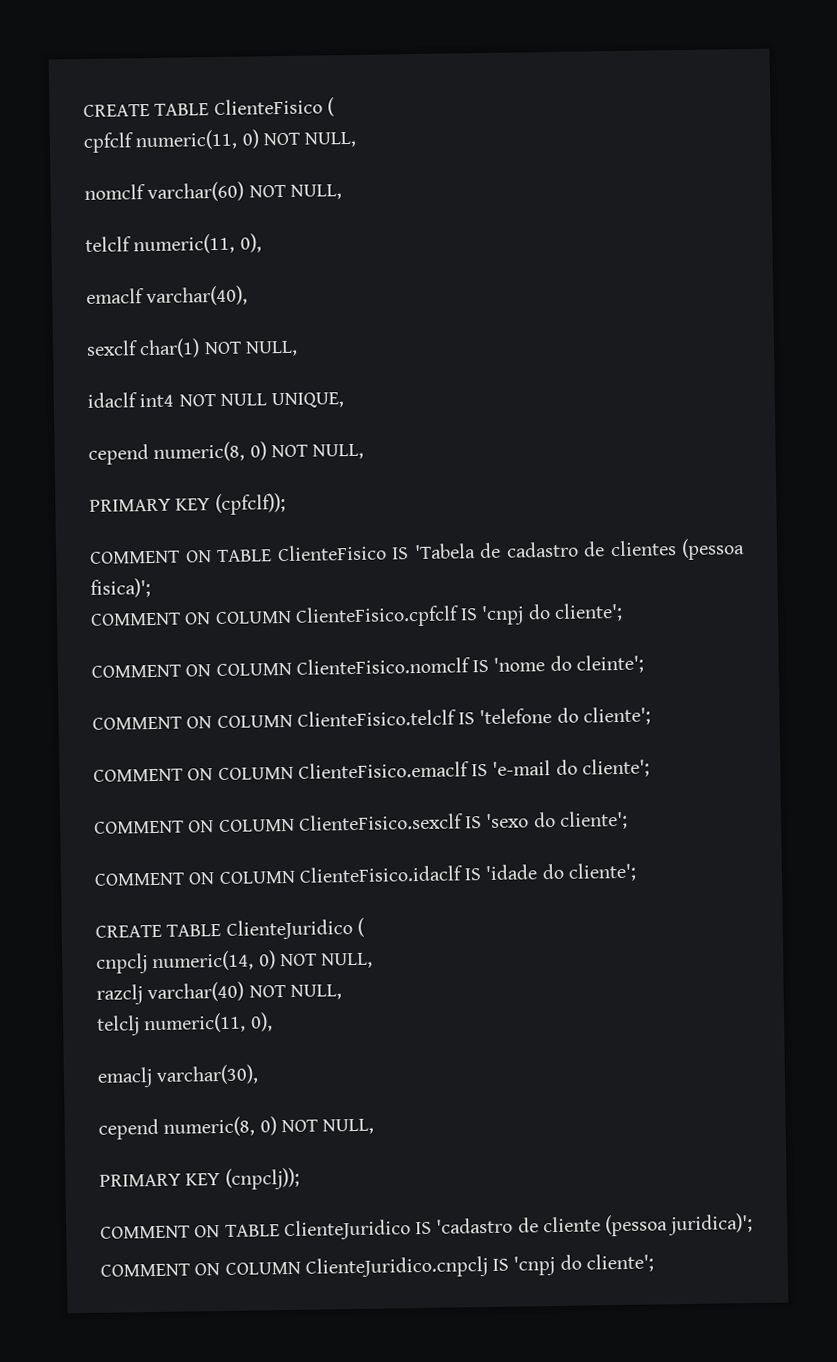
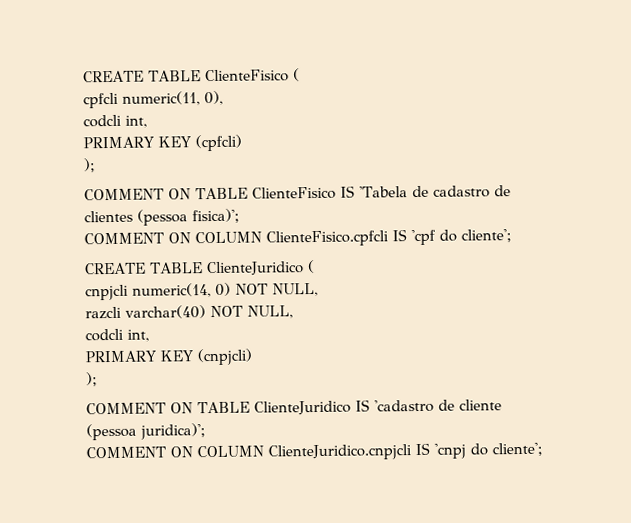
[83,129,357,153] [84,181,342,203] [85,233,262,255] [86,285,249,307] [86,338,298,359] [87,392,345,409] [88,441,365,465] [89,492,286,516] cpfclf numeric(11, 0) NOT NULL, // nomclf varchar(60) NOT NULL, // telclf numeric(11, 0), // emaclf varchar(40), // sexclf char(1) NOT NULL, // idaclf int4 NOT NULL UNIQUE, // cepend numeric(8, 0) NOT NULL, // PRIMARY KEY (cpfclf)); -> [83,90,223,109] [83,114,147,128] [83,134,242,152] [83,158,96,173] cpfcli numeric(11, 0), // codcli int, // PRIMARY KEY (cpfcli) // );
[294,602,623,628] [91,654,644,678] [92,706,651,730] [93,758,650,782] [94,810,628,834] [94,864,538,886] ClienteFisico.cpfclf IS 'cnpj do cliente'; // COMMENT ON COLUMN ClienteFisico.nomclf IS 'nome do cleinte'; // COMMENT ON COLUMN ClienteFisico.telclf IS 'telefone do cliente'; // COMMENT ON COLUMN ClienteFisico.emaclf IS 'e-mail do cliente'; // COMMENT ON COLUMN ClienteFisico.sexclf IS 'sexo do cliente'; // COMMENT ON COLUMN ClienteFisico.idaclf IS 'idade -> [266,229,436,247] ClienteFisico.cpfcli IS 'cpf
[96,953,148,974] cnpclj -> [85,284,129,301] cnpjcli
[96,984,143,1005] razclj -> [85,306,122,320] razcli
[96,1012,273,1036] [97,1064,260,1088] [98,1116,375,1140] [99,1167,300,1190] telclj numeric(11, 0), // emaclj varchar(30), // cepend numeric(8, 0) NOT NULL, // PRIMARY KEY (cnpclj)); -> [85,328,149,342] [85,348,253,366] [86,372,98,387] codcli int, // PRIMARY KEY (cnpjcli) // );
[304,1256,488,1279] ClienteJuridico.cnpclj -> [268,444,412,461] ClienteJuridico.cnpjcli

